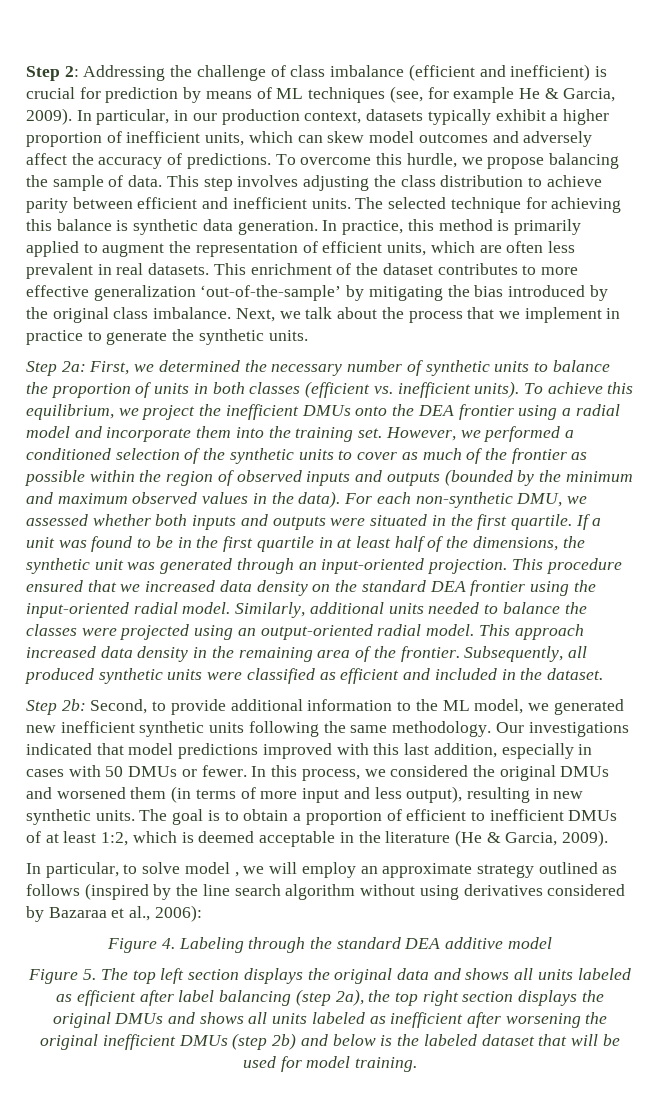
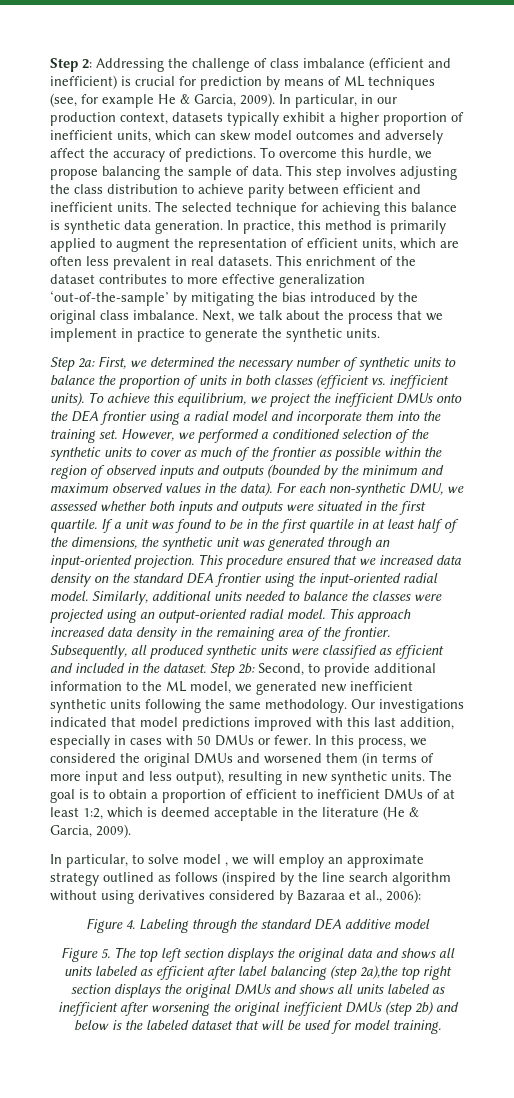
(603, 674) // -> (206, 668) none
[335,989,391,1006] 2a), the -> [360,965,398,979] 2a),the

